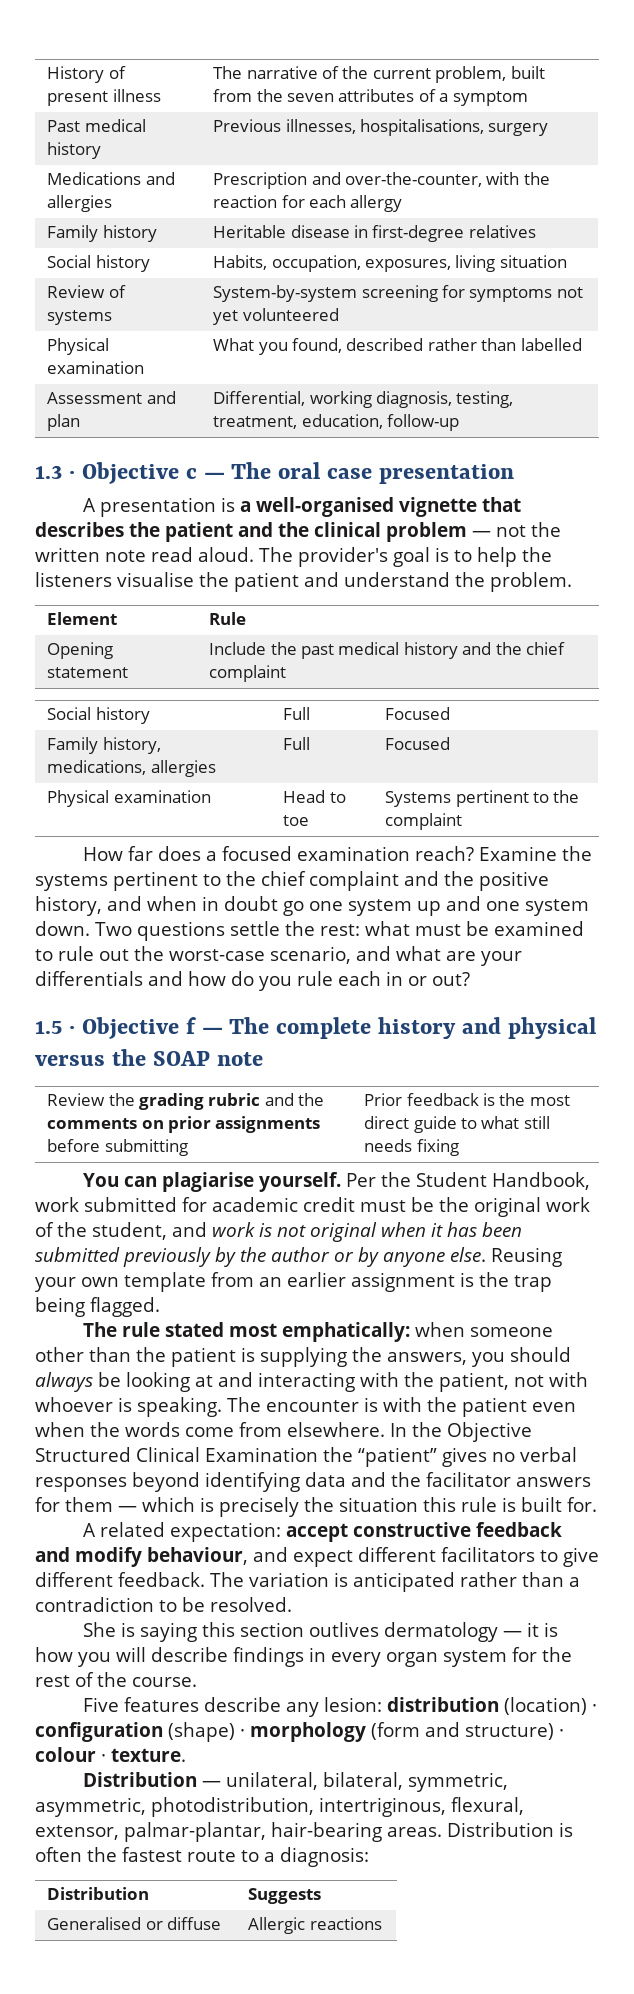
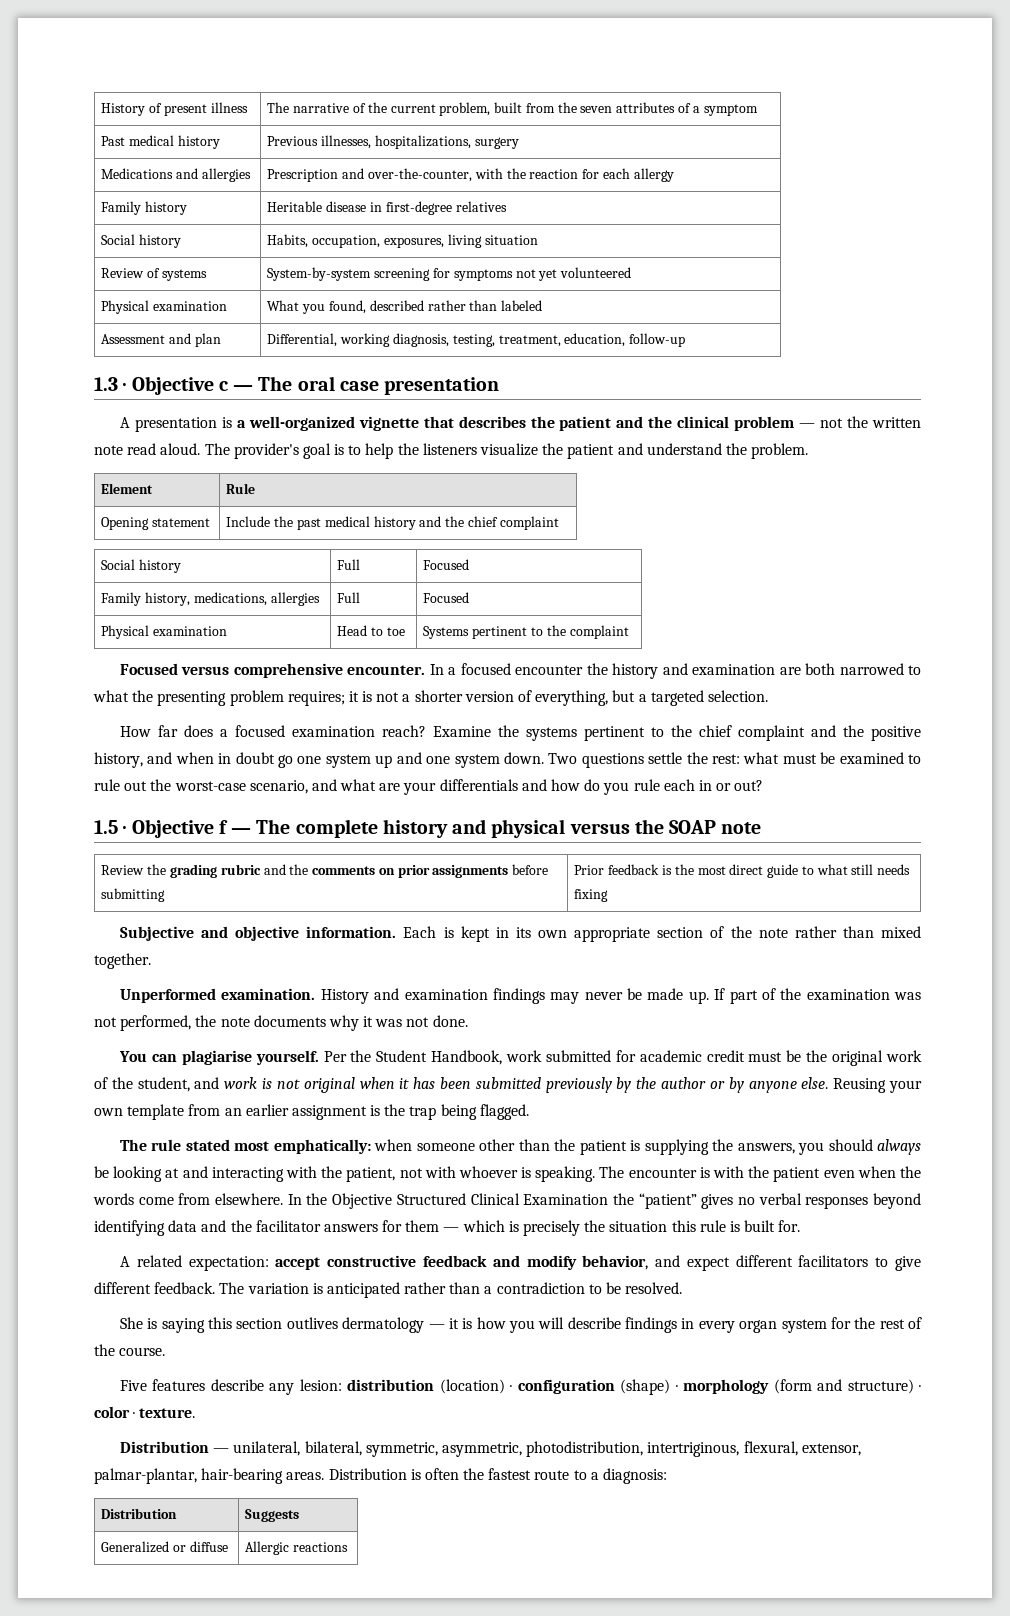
[359,119,484,136] hospitalisations, -> [374,135,471,149] hospitalizations,
[520,338,582,351] labelled -> [501,300,543,311] labeled
[256,497,395,517] well-organised -> [248,416,355,431] well-organized
[117,572,194,587] visualise -> [480,443,539,456] visualize
(463, 821) none -> [120,663,921,679] [93,690,768,706] // Focused versus comprehensive encounter. In a focused encounter the history and examination are both narrowed to what the presenting problem requires; it is not a shorter version of everything, but a targeted selection.
(459, 1147) none -> [120,926,922,942] [94,953,151,969] [120,988,921,1004] [94,1015,468,1031] // Subjective and objective information. Each is kept in its own appropriate section of the note rather than mixed together. // Unperformed examination. History and examination findings may never be made up. If part of the examination was not performed, the note documents why it was not done.
[147,1547,248,1565] behaviour, -> [582,1255,649,1270] behavior,
[35,1747,96,1762] colour -> [94,1406,130,1418] color
[47,1917,142,1930] Generalised -> [101,1541,170,1553] Generalized

